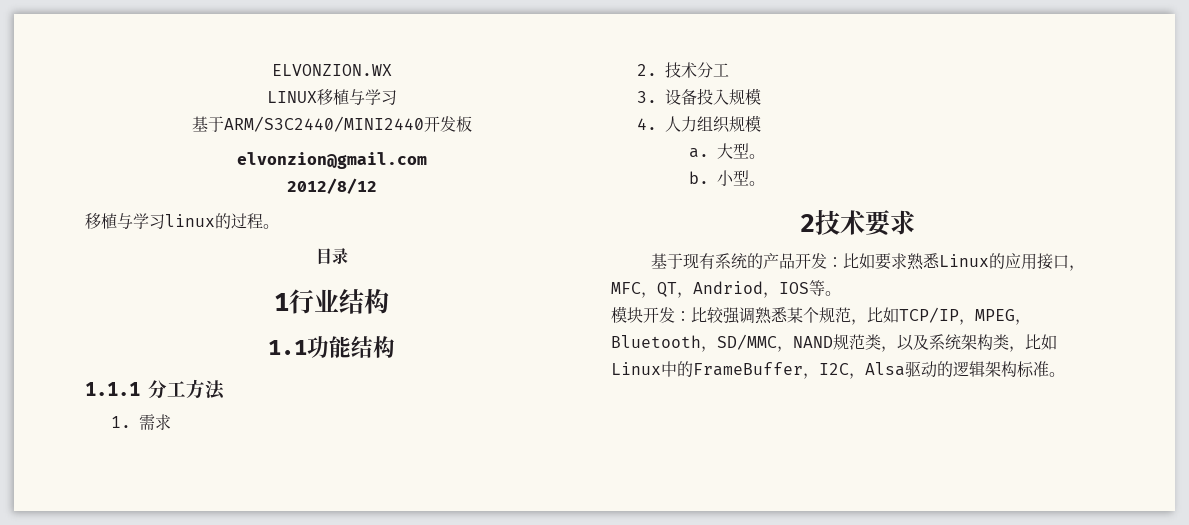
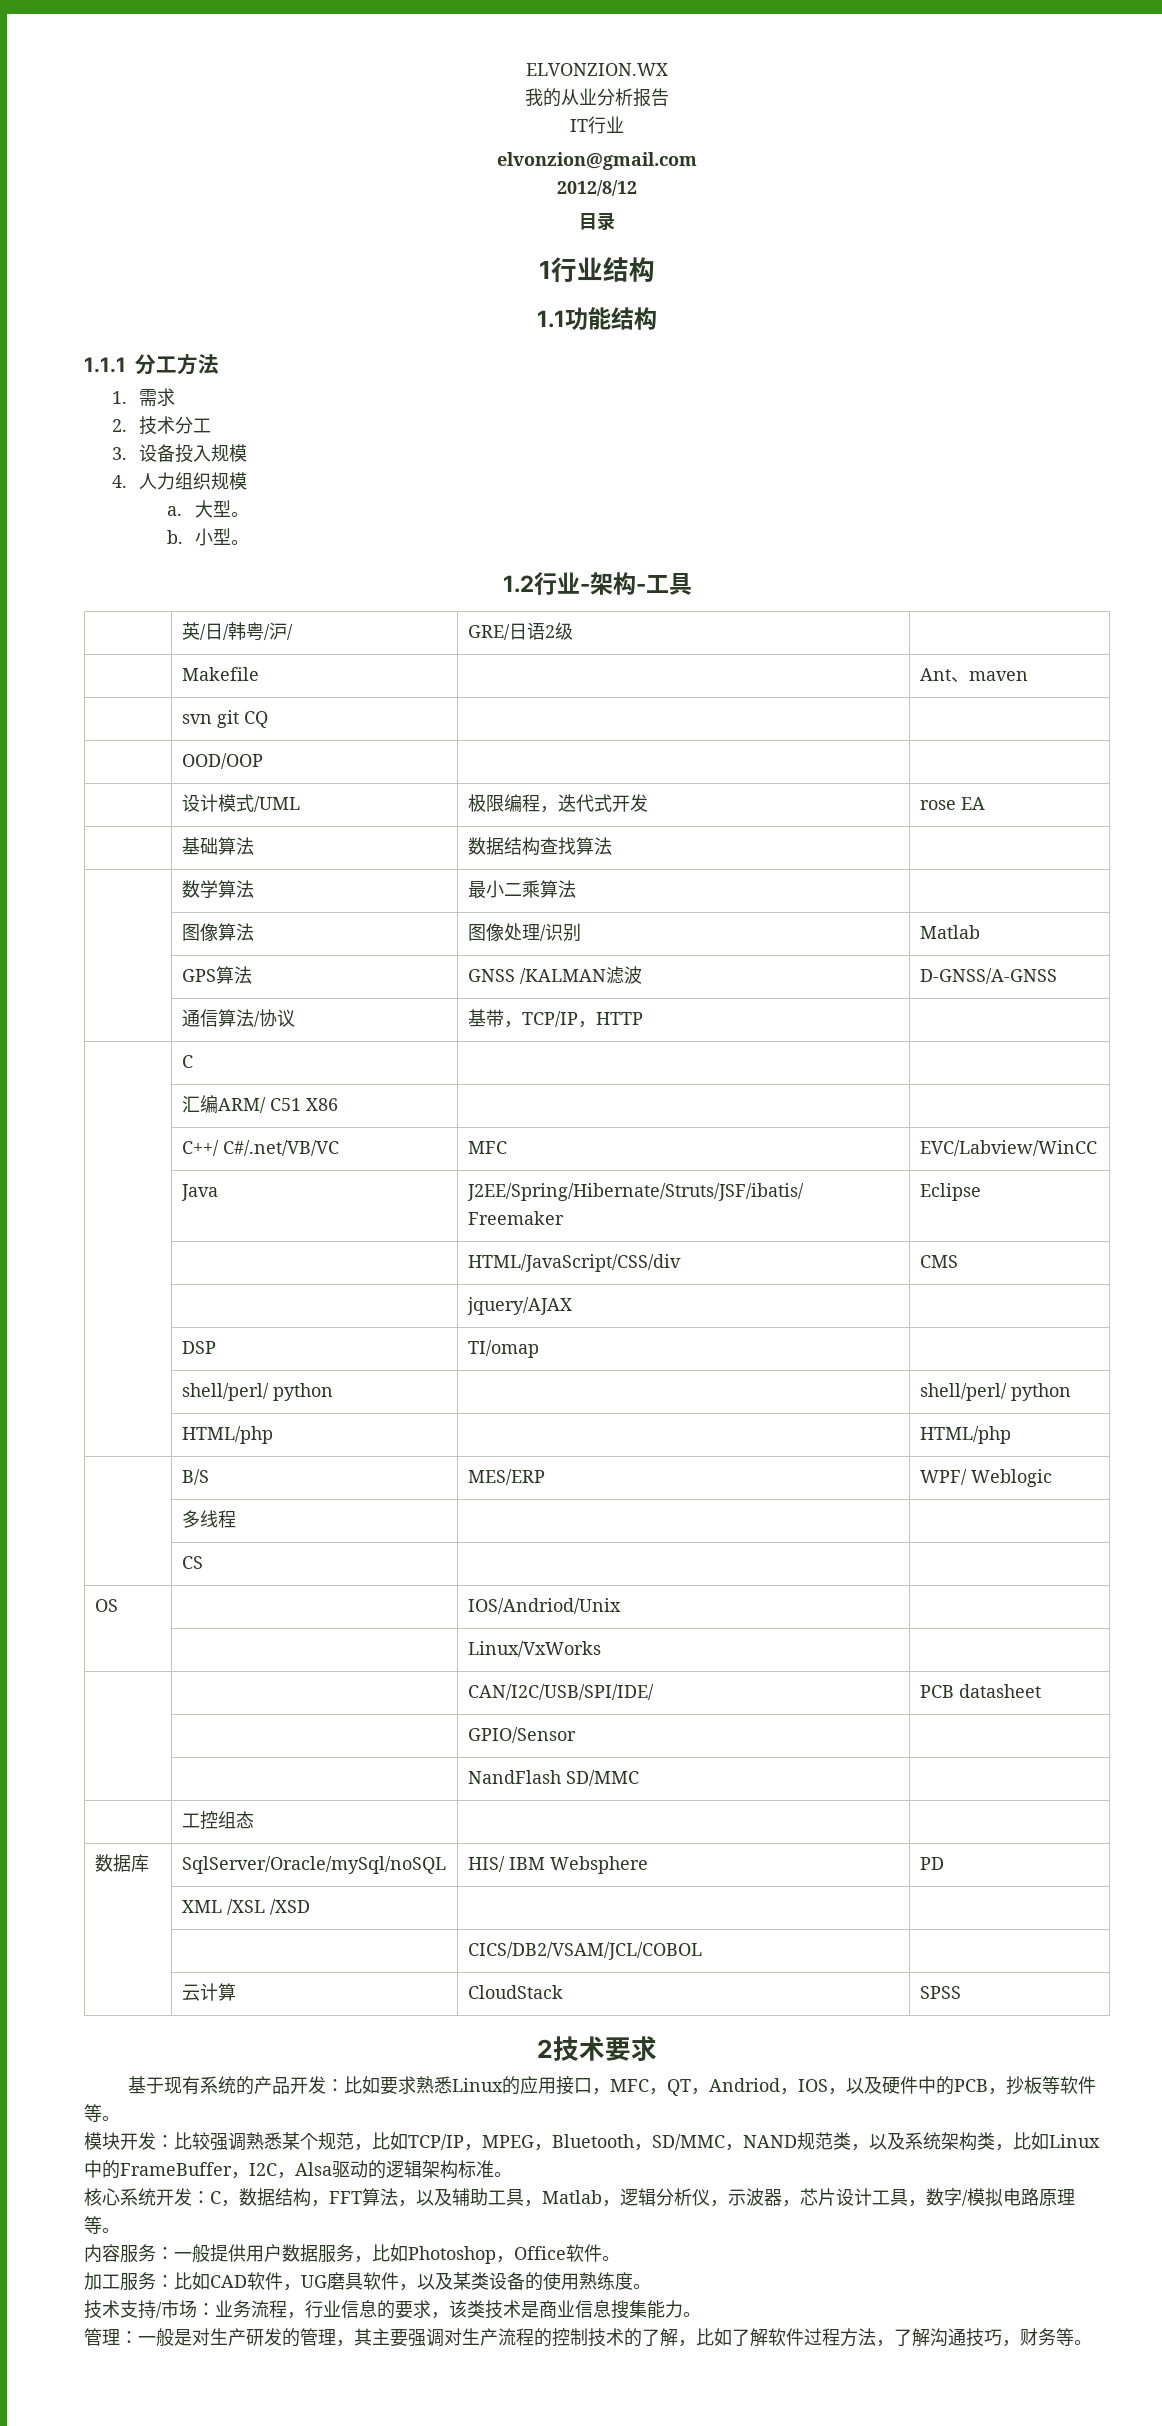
[266,89,397,105] [191,116,472,132] [236,152,427,169] [286,178,377,194] [85,213,279,229] LINUX移植与学习 // 基于ARM/S3C2440/MINI2440开发板 // elvonzion@gmail.com // 2012/8/12 // 移植与学习linux的过程。 -> [525,88,669,107] [570,116,624,134] [497,152,697,170] [557,180,637,196] 我的从业分析报告 // IT行业 // elvonzion@gmail.com // 2012/8/12
(765, 183) none -> [502,572,692,595] [181,622,293,641] [467,622,573,640] [181,667,259,681] [919,668,1028,683] [181,710,268,728] [181,753,263,769] [181,794,300,812] [467,794,648,813] [919,797,985,810] [181,837,254,855] [467,837,612,856] [181,880,254,898] [467,880,576,898] [181,923,254,941] [467,923,581,942] [919,925,980,939] [181,966,252,984] [467,966,642,984] [919,968,1057,984] [181,1009,295,1027] [467,1009,643,1028] [181,1055,193,1068] [181,1095,338,1113] [181,1140,339,1156] [467,1141,507,1154] [919,1140,1097,1156] [180,1184,218,1201] [466,1183,804,1201] [467,1211,564,1225] [919,1183,981,1201] [467,1254,681,1272] [919,1255,958,1268] [466,1297,572,1315] [181,1341,216,1354] [467,1340,539,1358] [181,1383,333,1401] [919,1383,1071,1401] [181,1426,273,1444] [919,1426,1011,1444] [181,1469,209,1485] [467,1469,545,1485] [919,1469,1052,1487] [181,1510,236,1528] [181,1556,203,1569] [94,1599,118,1612] [467,1598,621,1614] [467,1641,601,1657] [467,1684,654,1700] [919,1684,1041,1698] [467,1727,576,1743] [467,1770,639,1786] [181,1811,254,1830] [94,1854,149,1872] [181,1856,446,1874] [467,1856,648,1874] [919,1857,944,1870] [181,1899,310,1915] [467,1942,702,1960] [181,1983,236,2001] [467,1985,563,1999] [919,1986,961,1999] // 1.2行业-架构-工具 // | 英/日/韩粤/沪/ | GRE/日语2级 | // | Makefile | | Ant、maven // | svn git CQ | | // | OOD/OOP | | // | 设计模式/UML | 极限编程，迭代式开发 | rose EA // | 基础算法 | 数据结构查找算法 | // | 数学算法 | 最小二乘算法 | // | 图像算法 | 图像处理/识别 | Matlab // | GPS算法 | GNSS /KALMAN滤波 | D-GNSS/A-GNSS // | 通信算法/协议 | 基带，TCP/IP，HTTP | // | C | | // | 汇编ARM/ C51 X86 | | // | C++/ C#/.net/VB/VC | MFC | EVC/Labview/WinCC // | Java | J2EE/Spring/Hibernate/Struts/JSF/ibatis/ Freemaker | Eclipse // | | HTML/JavaScript/CSS/div | CMS // | | jquery/AJAX | // | DSP | TI/omap | // | shell/perl/ python | | shell/perl/ python // | HTML/php | | HTML/php // | B/S | MES/ERP | WPF/ Weblogic // | 多线程 | | // | CS | | // OS | | IOS/Andriod/Unix | // | | Linux/VxWorks | // | | CAN/I2C/USB/SPI/IDE/ | PCB datasheet // | | GPIO/Sensor | // | | NandFlash SD/MMC | // | 工控组态 | | // 数据库 | SqlServer/Oracle/mySql/noSQL | HIS/ IBM Websphere | PD // | XML /XSL /XSD | | // | | CICS/DB2/VSAM/JCL/COBOL | // | 云计算 | CloudStack | SPSS
(809, 288) none -> [828,2076,1097,2095] ，以及硬件中的PCB，抄板等软件
(1065, 374) none -> [84,2188,1075,2207] [84,2216,120,2234] [84,2244,620,2264] [84,2272,651,2291] [84,2300,701,2319] [84,2328,1092,2347] // 核心系统开发：C，数据结构，FFT算法，以及辅助工具，Matlab，逻辑分析仪，示波器，芯片设计工具，数字/模拟电路原理等。 // 内容服务：一般提供用户数据服务，比如Photoshop，Office软件。 // 加工服务：比如CAD软件，UG磨具软件，以及某类设备的使用熟练度。 // 技术支持/市场：业务流程，行业信息的要求，该类技术是商业信息搜集能力。 // 管理：一般是对生产研发的管理，其主要强调对生产流程的控制技术的了解，比如了解软件过程方法，了解沟通技巧，财务等。

